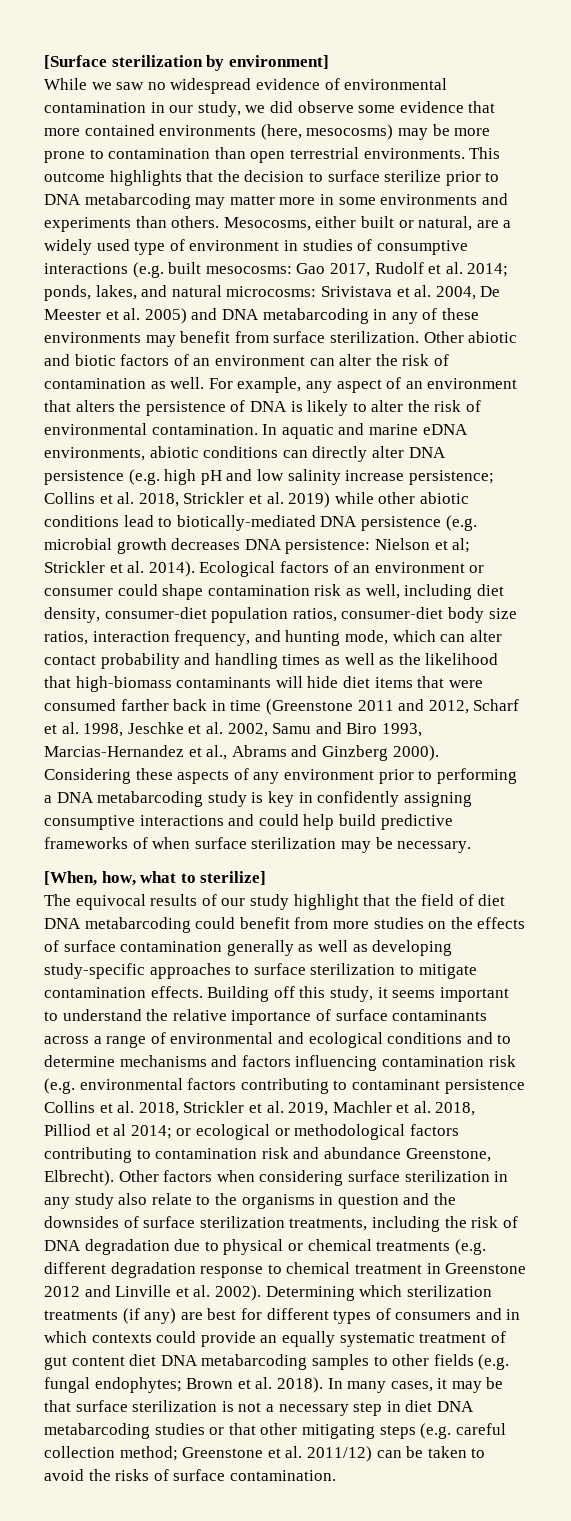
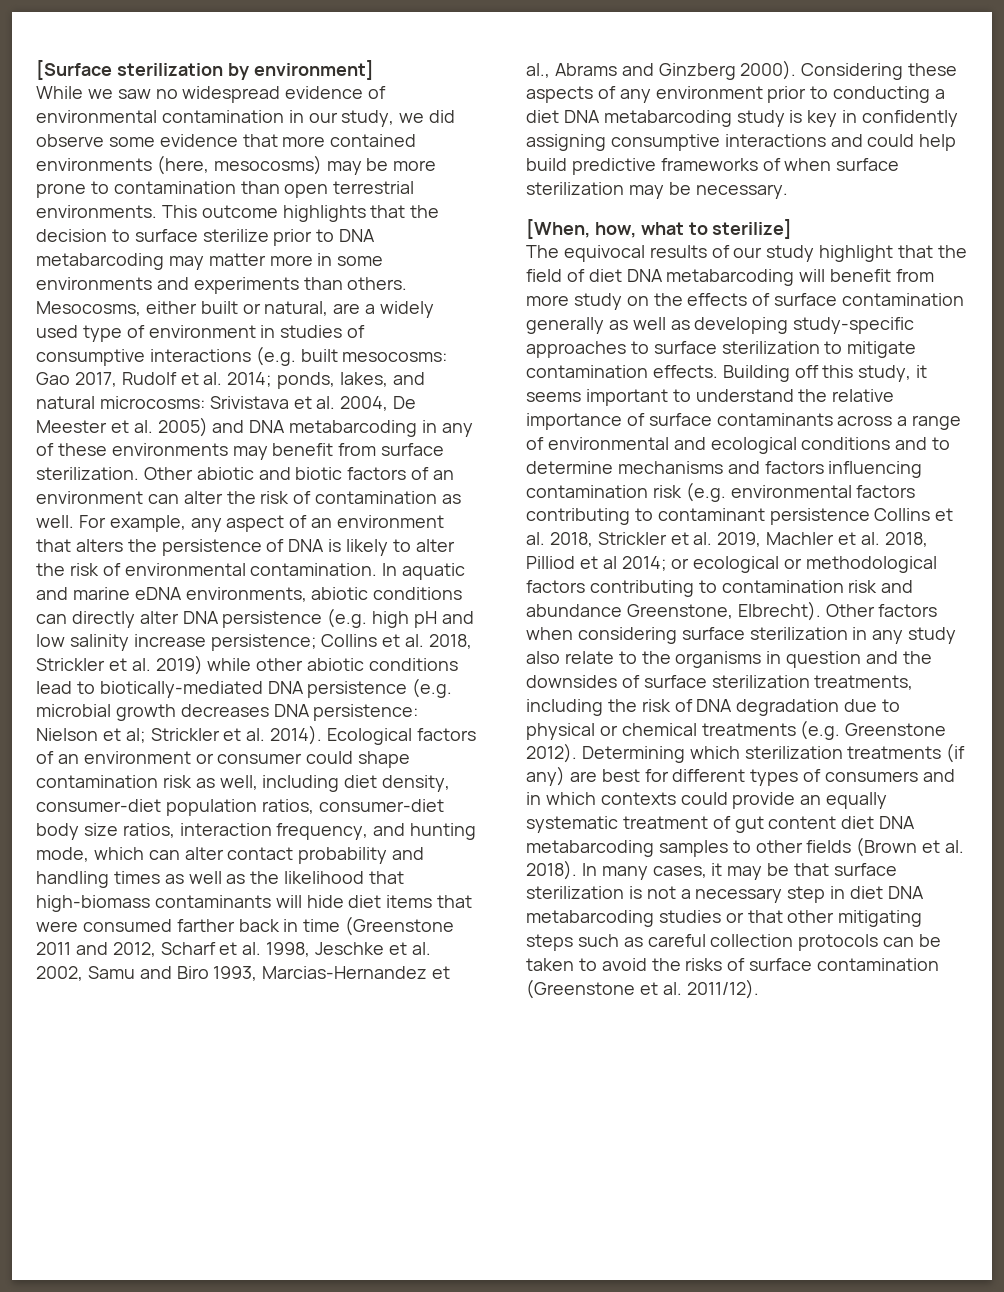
[436,768,517,784] [44,795,52,803] performing a -> [833,86,946,103] [526,110,559,123] conducting a diet
[195,917,236,929] could -> [799,269,826,282] will
[373,917,424,929] studies -> [573,293,622,310] study
[44,1262,527,1278] [44,1285,261,1301] different degradation response to chemical treatment in Greenstone 2012 and Linville et al. 2002). -> [845,723,947,736] [526,743,577,763] Greenstone 2012).
[478,1354,510,1370] [44,1377,234,1393] (e.g. fungal endophytes; Brown -> [856,837,918,857] (Brown
[420,1423,506,1439] [44,1446,372,1462] (e.g. careful collection method; Greenstone et al. 2011/12) -> [577,934,879,951] such as careful collection protocols
[229,1470,336,1481] contamination. -> [817,958,940,971] [526,979,759,999] contamination (Greenstone et al. 2011/12).

